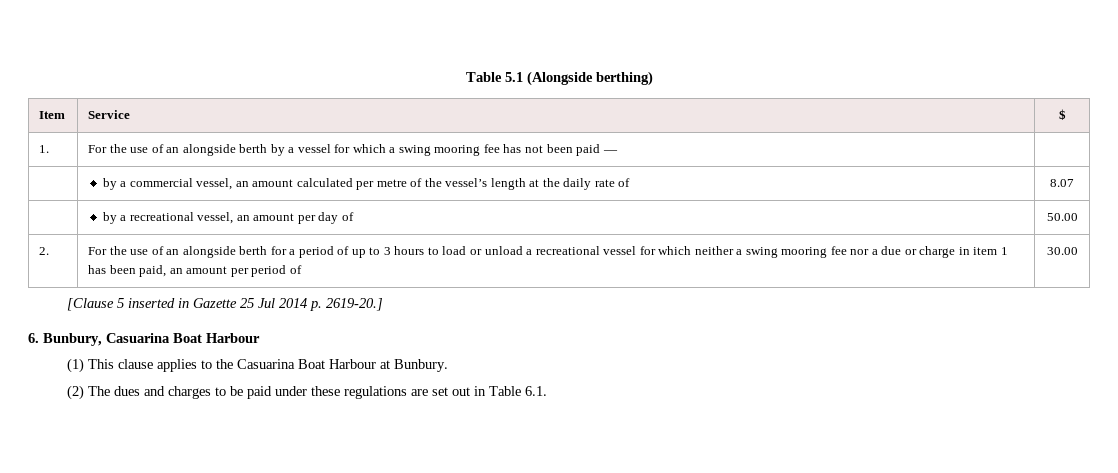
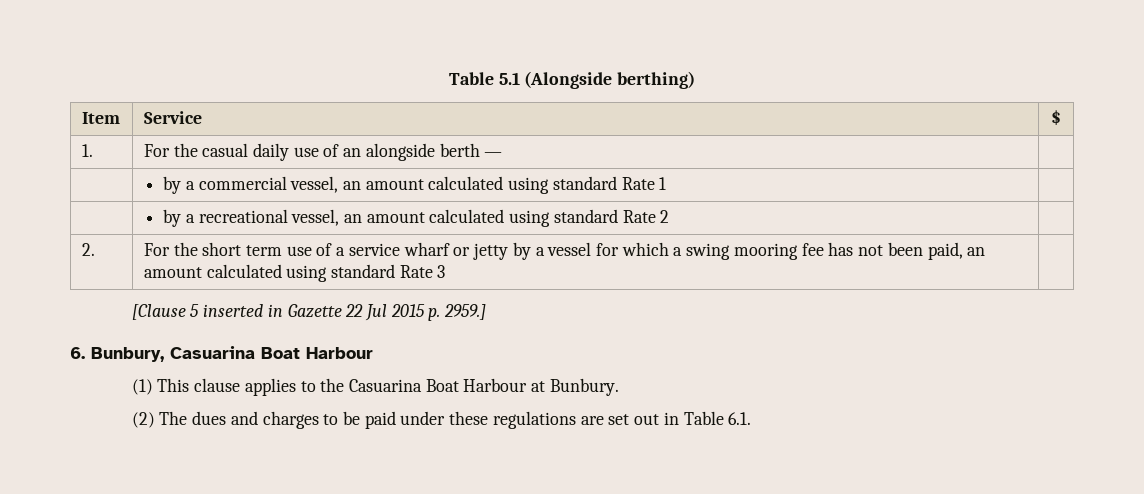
[130,144,268,156] use of an alongside berth -> [202,143,503,161] [163,176,667,194] [163,209,670,227] [81,243,95,256] [143,242,509,260] casual daily use of an alongside berth — | // | by a commercial vessel, an amount calculated using standard Rate 1 | // | by a recreational vessel, an amount calculated using standard Rate 2 | // 2. | For the short term use of a service wharf or jetty
[576,144,618,156] [102,178,631,190] [1050,179,1074,187] [102,212,354,224] [1046,213,1078,221] [39,247,50,255] [88,246,1008,258] [88,265,302,277] [1046,247,1078,255] paid — | // | by a commercial vessel, an amount calculated per metre of the vessel’s length at the daily rate of | 8.07 // | by a recreational vessel, an amount per day of | 50.00 // 2. | For the use of an alongside berth for a period of up to 3 hours to load or unload a recreational vessel for which neither a swing mooring fee nor a due or charge in item 1 has been paid, an amount per period of | 30.00 -> [927,242,986,260] [143,264,446,282] paid, an amount calculated using standard Rate 3 |
[240,298,384,311] 25 Jul 2014 p. 2619-20.] -> [345,304,487,321] 22 Jul 2015 p. 2959.]

